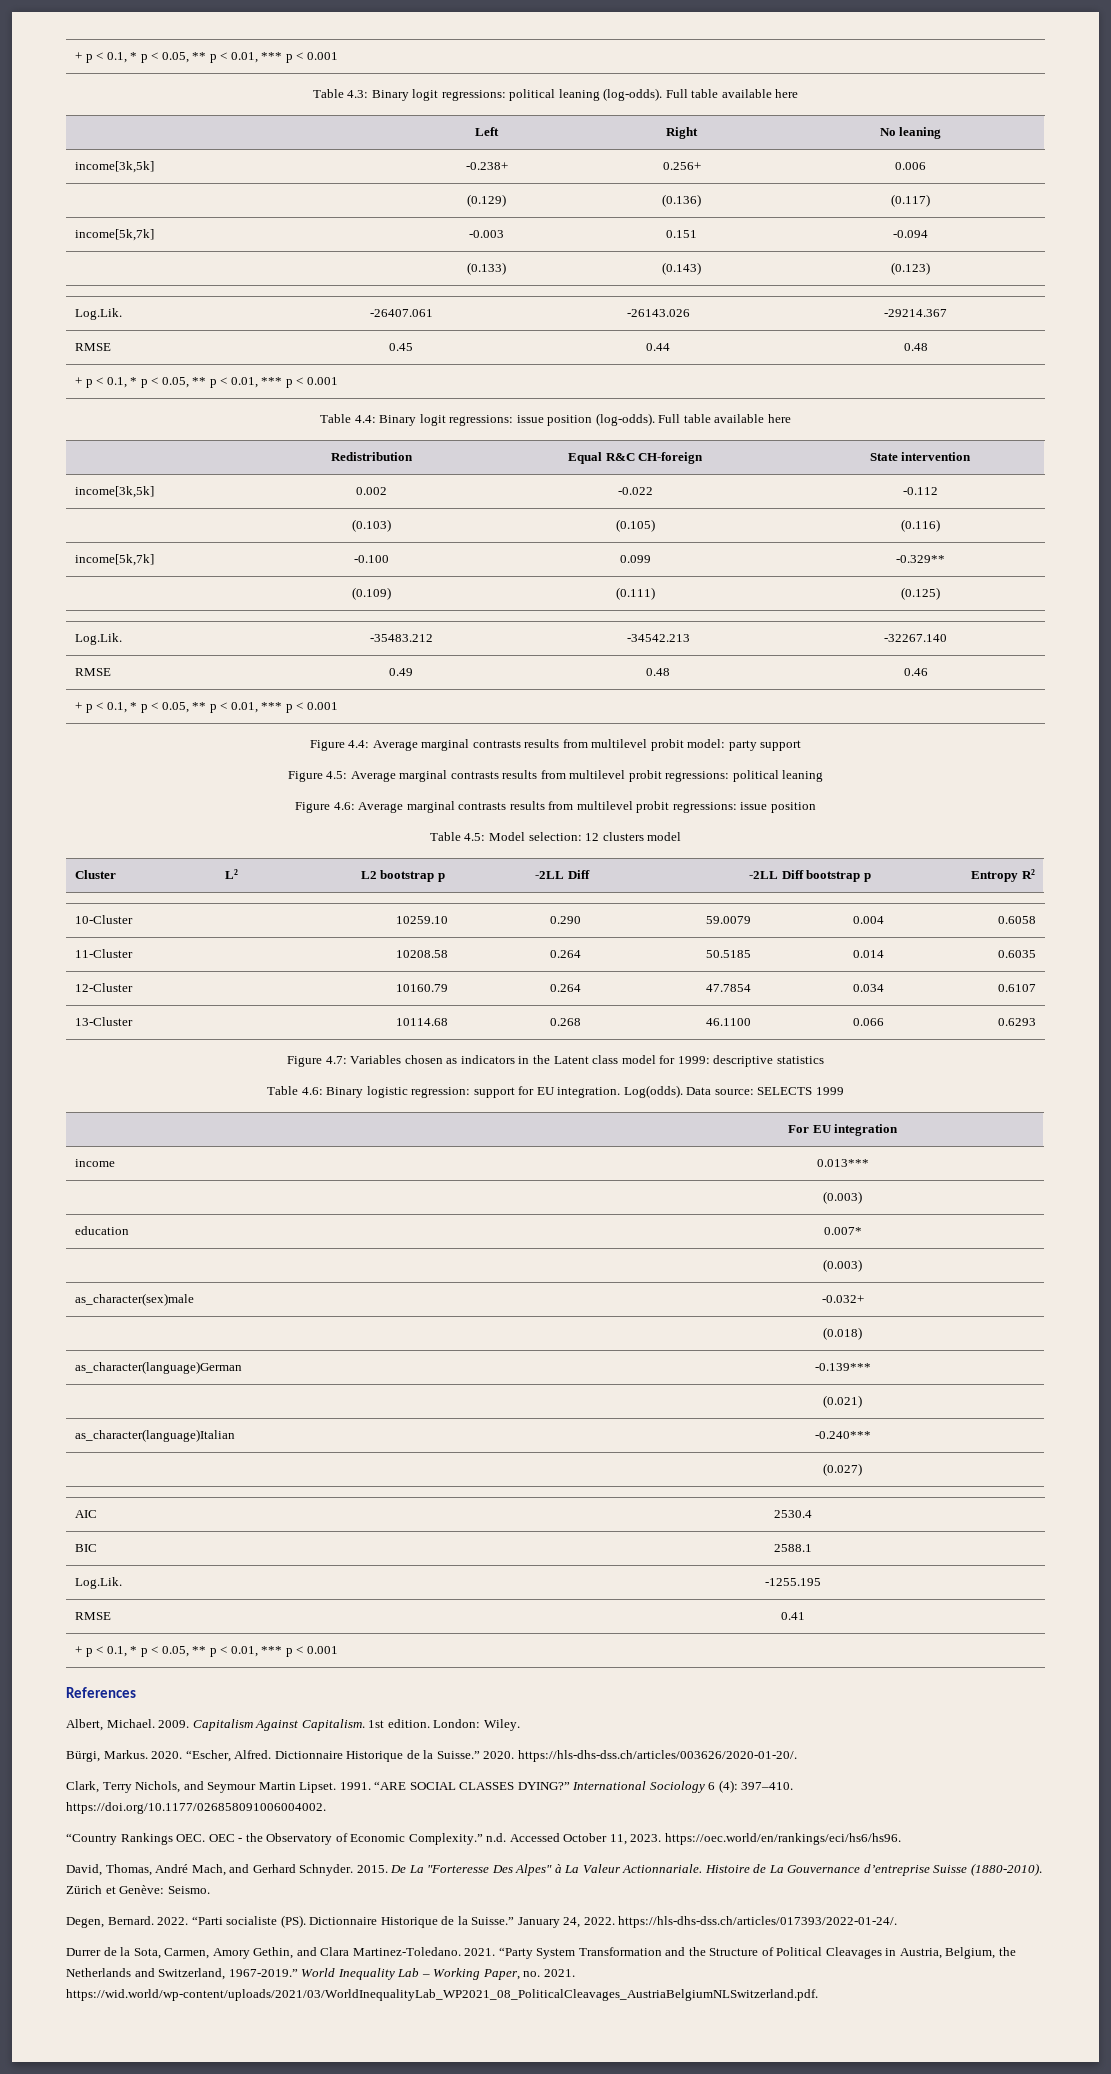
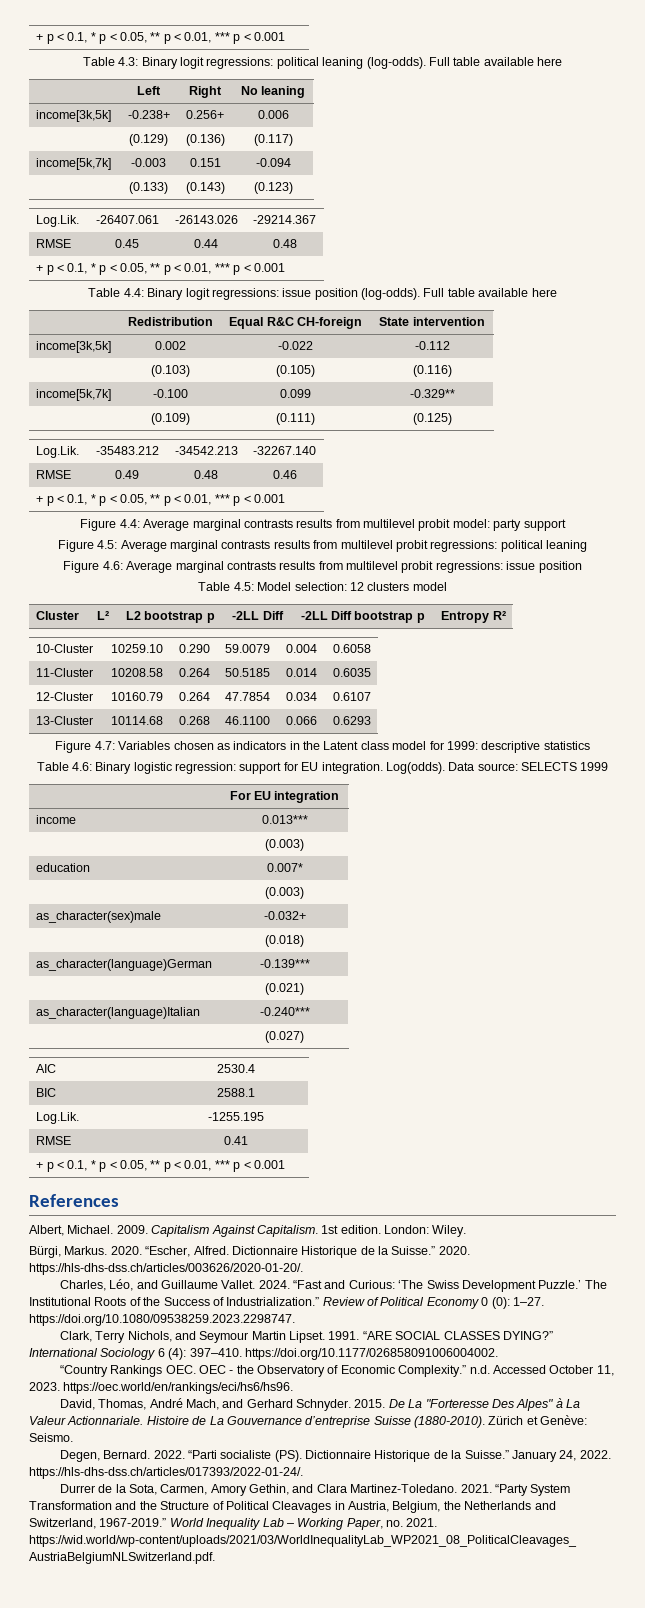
(797, 1756) none -> [59,1279,607,1292] [29,1297,544,1309] [29,1314,295,1326] // Charles, Léo, and Guillaume Vallet. 2024. “Fast and Curious: ‘The Swiss Development Puzzle.’ The Institutional Roots of the Success of Industrialization.” Review of Political Economy 0 (0): 1–27. https://doi.org/10.1080/09538259.2023.2298747.

